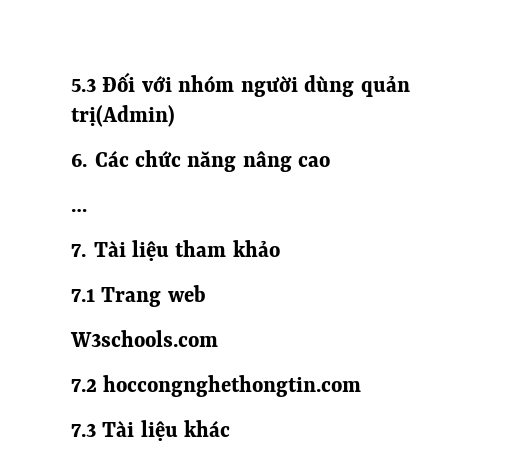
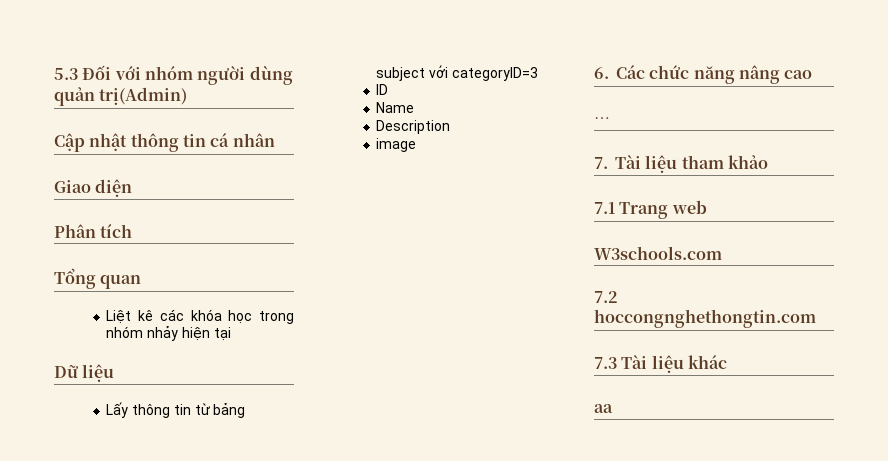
(175, 116) none -> [54,133,275,152] [54,179,133,197] [54,224,133,238] [54,268,142,289] [106,309,294,324] [106,326,231,341] [54,364,115,382] [106,402,246,418] [376,65,538,81] [376,84,389,95] [376,102,415,113] [376,120,451,134] [376,138,417,152] // Cập nhật thông tin cá nhân // Giao diện // Phân tích // Tổng quan // Liệt kê các khóa học trong nhóm nhảy hiện tại // Dữ liệu // Lấy thông tin từ bảng subject với categoryID=3 // ID // Name // Description // image
(231, 428) none -> [594,404,613,413] // aa

